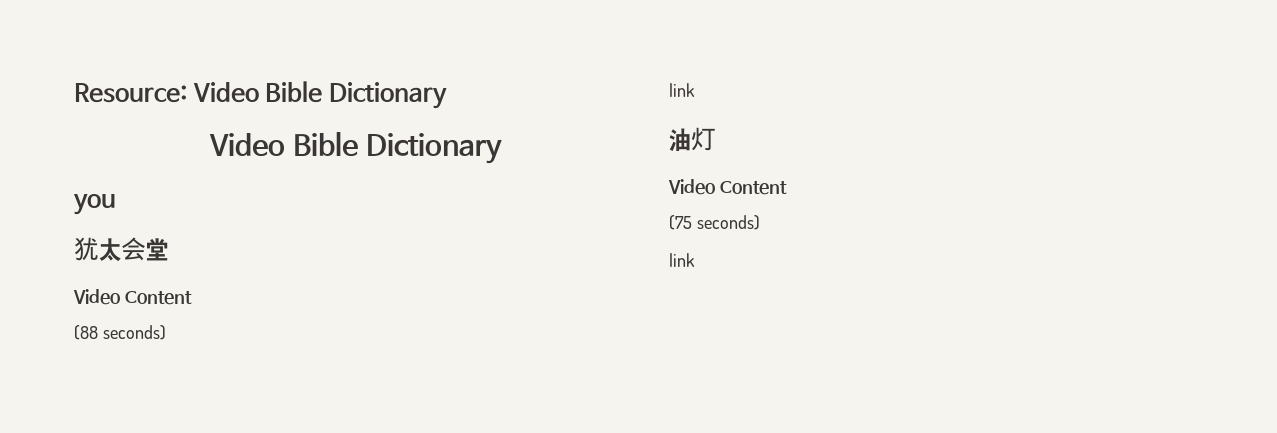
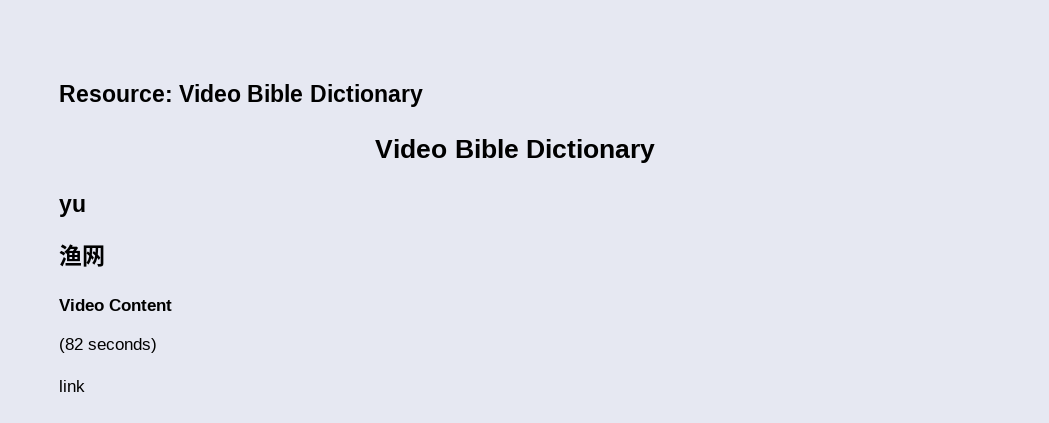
[73,194,116,215] [74,237,168,262] [73,289,192,305] [74,325,166,340] [669,83,695,97] [669,127,716,152] [668,179,787,195] [669,215,760,230] [669,253,695,267] you // 犹太会堂 // Video Content // (88 seconds) // link // 油灯 // Video Content // (75 seconds) // link -> [59,199,86,217] [59,244,105,267] [59,299,172,311] [59,338,157,353] [59,380,85,392] yu // 渔网 // Video Content // (82 seconds) // link

